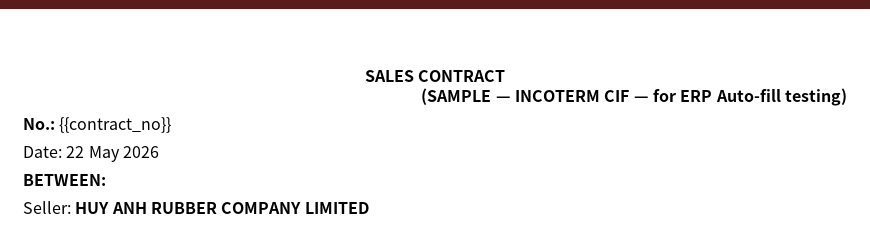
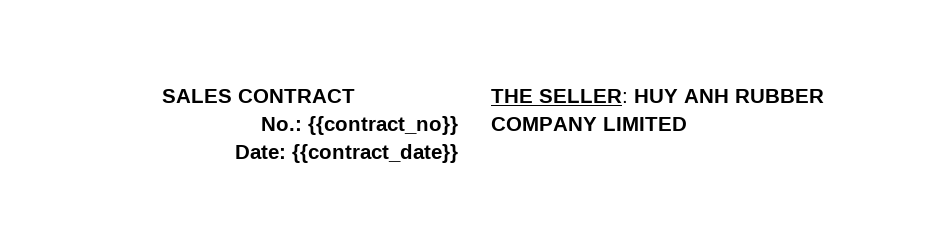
[421,88,848,106] [23,117,172,133] [23,146,159,162] [23,174,106,186] [23,201,71,214] (SAMPLE — INCOTERM CIF — for ERP Auto-fill testing) // No.: {{contract_no}} // Date: 22 May 2026 // BETWEEN: // Seller: -> [261,116,458,135] [235,144,458,163] [491,89,628,103] No.: {{contract_no}} // Date: {{contract_date}} // THE SELLER:

